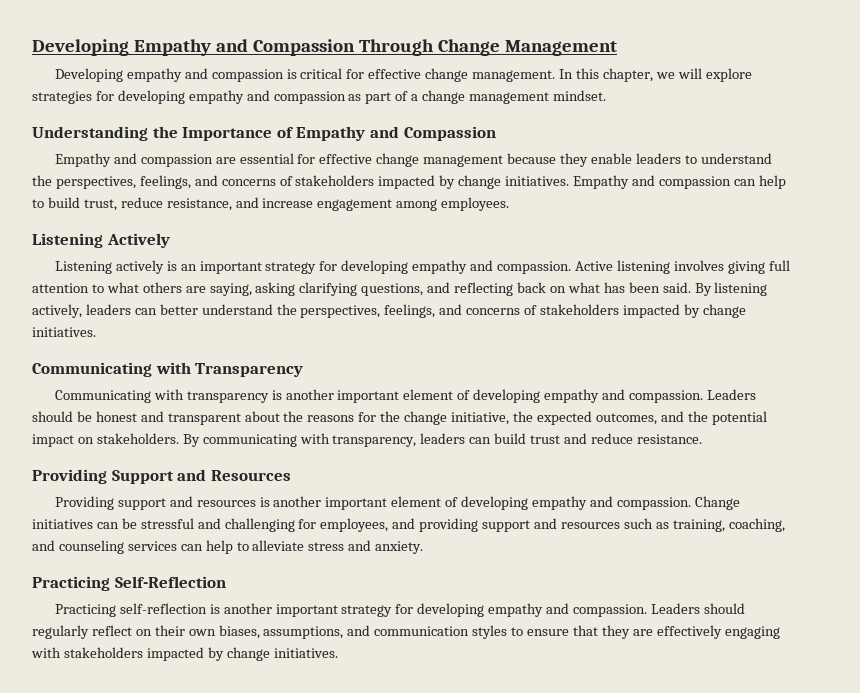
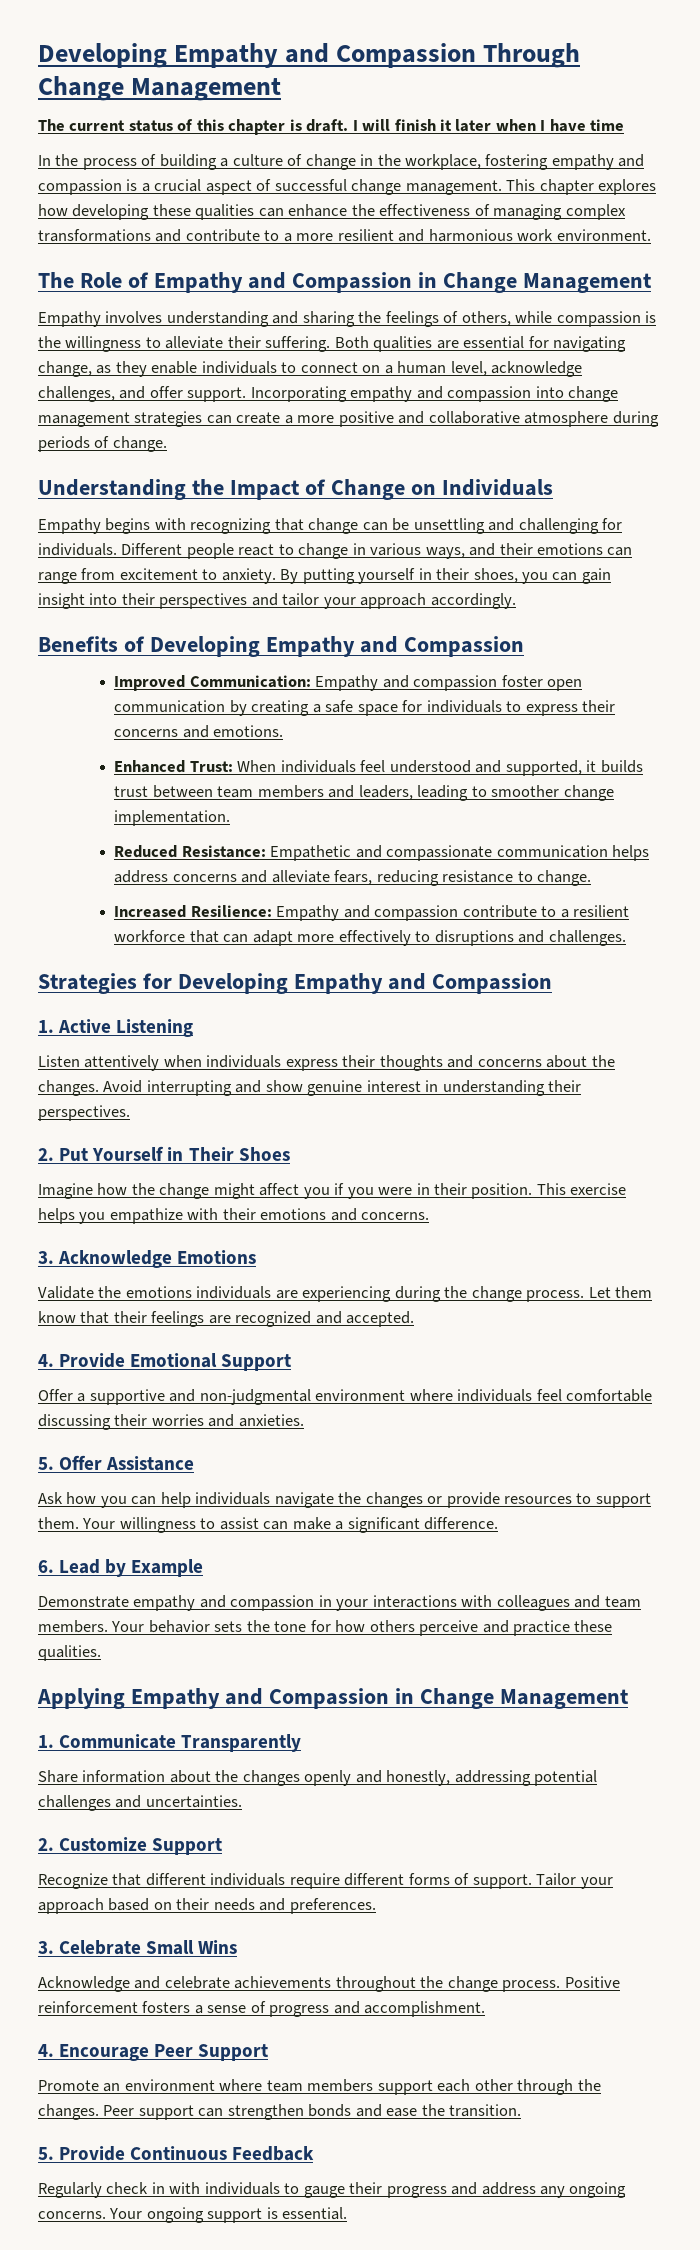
[54,68,752,82] [32,90,606,104] [32,126,496,141] [54,153,772,167] [32,175,786,189] [32,197,510,211] [32,233,170,248] [54,260,790,274] [32,282,768,296] [32,304,746,318] [32,327,96,337] [32,362,304,377] [54,389,756,403] [32,411,767,425] [32,433,702,447] [32,469,291,484] [54,496,740,510] [32,518,785,532] [32,540,424,554] [32,576,226,591] [54,603,745,617] [32,625,780,639] [31,647,338,661] Developing empathy and compassion is critical for effective change management. In this chapter, we will explore strategies for developing empathy and compassion as part of a change management mindset. // Understanding the Importance of Empathy and Compassion // Empathy and compassion are essential for effective change management because they enable leaders to understand the perspectives, feelings, and concerns of stakeholders impacted by change initiatives. Empathy and compassion can help to build trust, reduce resistance, and increase engagement among employees. // Listening Actively // Listening actively is an important strategy for developing empathy and compassion. Active listening involves giving full attention to what others are saying, asking clarifying questions, and reflecting back on what has been said. By listening actively, leaders can better understand the perspectives, feelings, and concerns of stakeholders impacted by change initiatives. // Communicating with Transparency // Communicating with transparency is another important element of developing empathy and compassion. Leaders should be honest and transparent about the reasons for the change initiative, the expected outcomes, and the potential impact on stakeholders. By communicating with transparency, leaders can build trust and reduce resistance. // Providing Support and Resources // Providing support and resources is another important element of developing empathy and compassion. Change initiatives can be stressful and challenging for employees, and providing support and resources such as training, coaching, and counseling services can help to alleviate stress and anxiety. // Practicing Self-Reflection // Practicing self-reflection is another important strategy for developing empathy and compassion. Leaders should regularly reflect on their own biases, assumptions, and communication styles to ensure that they are effectively engaging with stakeholders impacted by change initiatives. -> [38,119,625,135] [38,154,645,170] [38,179,657,195] [38,204,626,220] [38,229,651,242] [38,272,652,293] [38,311,657,327] [38,336,627,352] [38,361,583,377] [38,386,619,402] [38,411,659,427] [38,436,167,452] [38,479,553,500] [38,518,623,534] [38,543,633,559] [38,568,611,584] [38,593,516,609] [38,636,524,657] [114,675,583,691] [114,700,615,716] [114,725,284,738] [114,760,643,776] [114,785,614,801] [114,810,231,826] [114,845,650,861] [114,870,592,886] [114,905,630,921] [114,930,626,946] [38,973,552,994] [38,1019,194,1037] [38,1055,615,1071] [38,1080,582,1096] [38,1105,130,1121] [38,1146,290,1161] [38,1183,627,1199] [38,1208,430,1224] [38,1250,257,1268] [38,1286,653,1302] [38,1311,415,1327] [38,1353,292,1371] [38,1389,653,1405] [38,1414,304,1430] [38,1455,195,1471] [38,1492,651,1508] [38,1517,499,1533] [38,1559,204,1577] [38,1595,641,1611] [38,1620,613,1636] [38,1645,101,1661] [37,1688,629,1709] [38,1734,302,1752] [38,1770,598,1786] [38,1795,242,1811] [38,1837,223,1855] [38,1873,613,1889] [38,1898,376,1914] [38,1940,238,1955] [38,1976,620,1992] [38,2001,486,2017] [38,2044,269,2061] [38,2079,601,2095] [38,2104,522,2120] [38,2146,315,2161] [38,2182,627,2198] [38,2207,348,2223] The current status of this chapter is draft. I will finish it later when I have time // In the process of building a culture of change in the workplace, fostering empathy and compassion is a crucial aspect of successful change management. This chapter explores how developing these qualities can enhance the effectiveness of managing complex transformations and contribute to a more resilient and harmonious work environment. // The Role of Empathy and Compassion in Change Management // Empathy involves understanding and sharing the feelings of others, while compassion is the willingness to alleviate their suffering. Both qualities are essential for navigating change, as they enable individuals to connect on a human level, acknowledge challenges, and offer support. Incorporating empathy and compassion into change management strategies can create a more positive and collaborative atmosphere during periods of change. // Understanding the Impact of Change on Individuals // Empathy begins with recognizing that change can be unsettling and challenging for individuals. Different people react to change in various ways, and their emotions can range from excitement to anxiety. By putting yourself in their shoes, you can gain insight into their perspectives and tailor your approach accordingly. // Benefits of Developing Empathy and Compassion // Improved Communication: Empathy and compassion foster open communication by creating a safe space for individuals to express their concerns and emotions. // Enhanced Trust: When individuals feel understood and supported, it builds trust between team members and leaders, leading to smoother change implementation. // Reduced Resistance: Empathetic and compassionate communication helps address concerns and alleviate fears, reducing resistance to change. // Increased Resilience: Empathy and compassion contribute to a resilient workforce that can adapt more effectively to disruptions and challenges. // Strategies for Developing Empathy and Compassion // 1. Active Listening // Listen attentively when individuals express their thoughts and concerns about the changes. Avoid interrupting and show genuine interest in understanding their perspectives. // 2. Put Yourself in Their Shoes // Imagine how the change might affect you if you were in their position. This exercise helps you empathize with their emotions and concerns. // 3. Acknowledge Emotions // Validate the emotions individuals are experiencing during the change process. Let them know that their feelings are recognized and accepted. // 4. Provide Emotional Support // Offer a supportive and non-judgmental environment where individuals feel comfortable discussing their worries and anxieties. // 5. Offer Assistance // Ask how you can help individuals navigate the changes or provide resources to support them. Your willingness to assist can make a significant difference. // 6. Lead by Example // Demonstrate empathy and compassion in your interactions with colleagues and team members. Your behavior sets the tone for how others perceive and practice these qualities. // Applying Empathy and Compassion in Change Management // 1. Communicate Transparently // Share information about the changes openly and honestly, addressing potential challenges and uncertainties. // 2. Customize Support // Recognize that different individuals require different forms of support. Tailor your approach based on their needs and preferences. // 3. Celebrate Small Wins // Acknowledge and celebrate achievements throughout the change process. Positive reinforcement fosters a sense of progress and accomplishment. // 4. Encourage Peer Support // Promote an environment where team members support each other through the changes. Peer support can strengthen bonds and ease the transition. // 5. Provide Continuous Feedback // Regularly check in with individuals to gauge their progress and address any ongoing concerns. Your ongoing support is essential.

